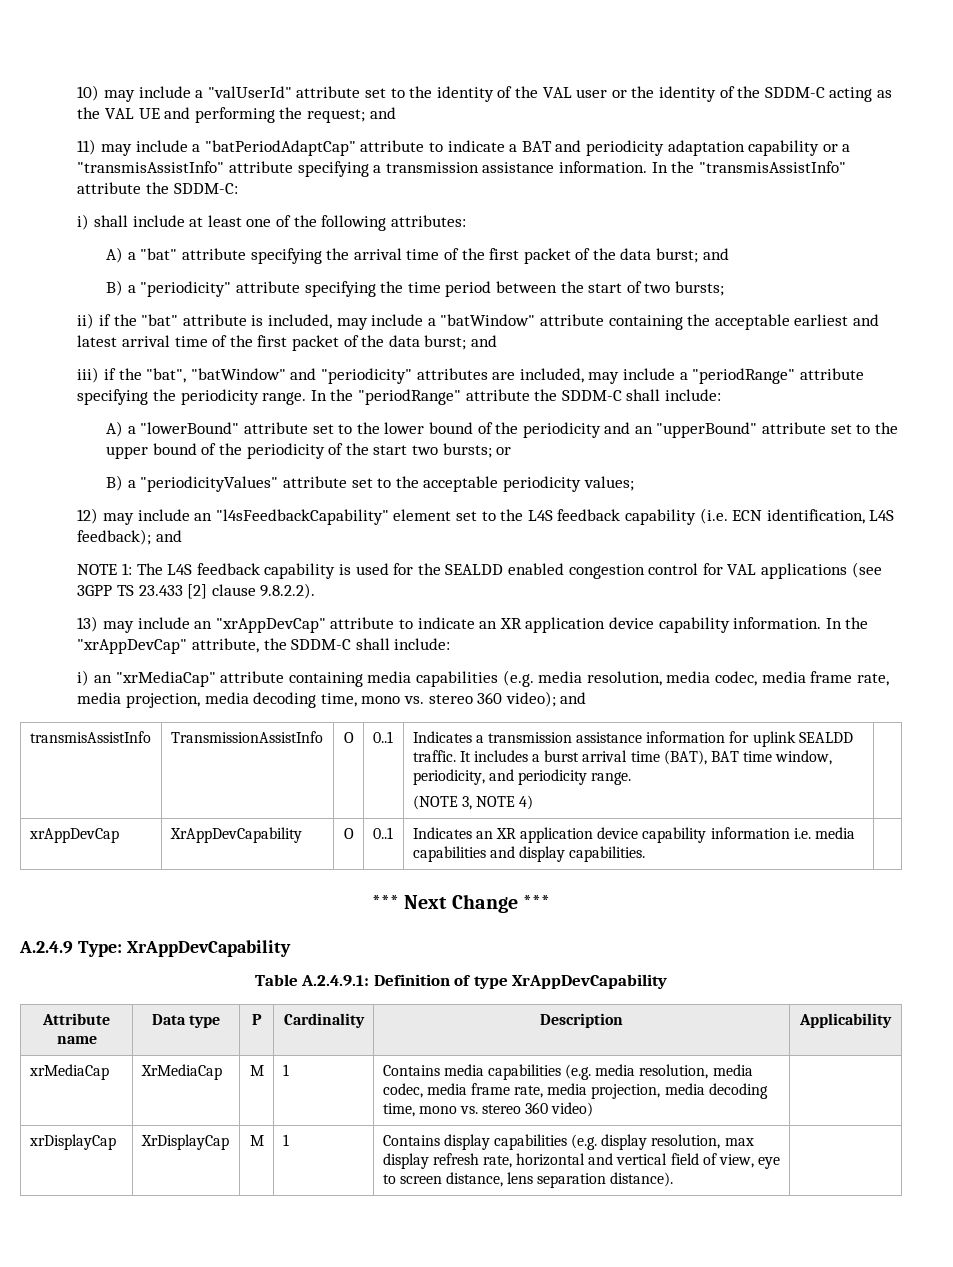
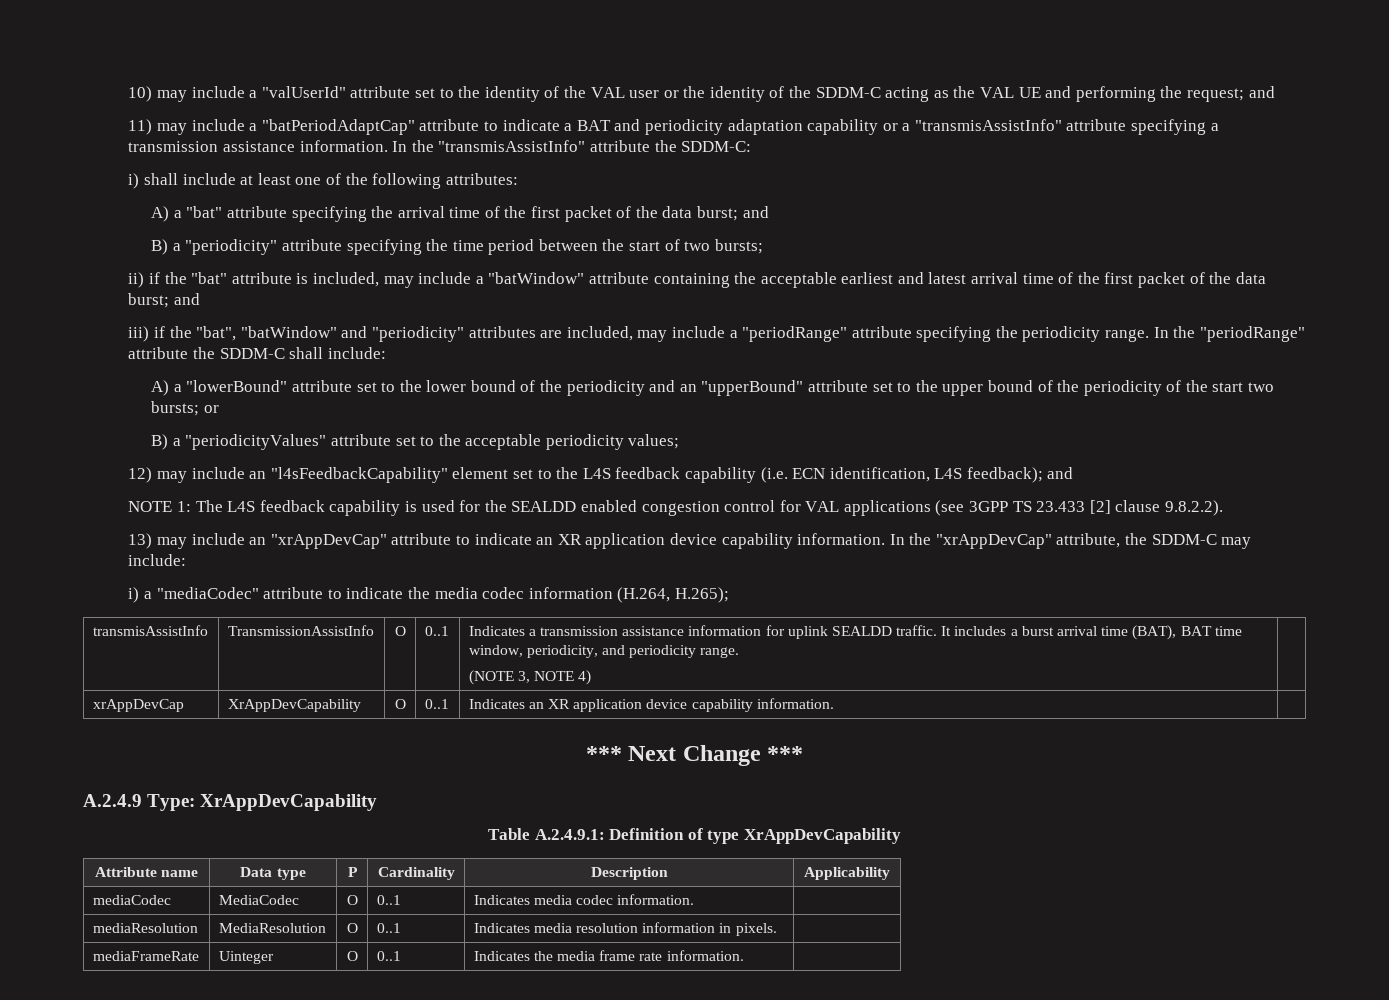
[355,638,390,650] shall -> [1221,537,1252,549] may
[94,670,889,687] [77,691,587,708] an "xrMediaCap" attribute containing media capabilities (e.g. media resolution, media codec, media frame rate, media projection, media decoding time, mono vs. stereo 360 video); and -> [144,587,729,603] a "mediaCodec" attribute to indicate the media codec information (H.264, H.265);
[710,827,855,839] [412,846,646,862] information i.e. media capabilities and display capabilities. -> [756,698,834,709] information.
[28,1064,109,1080] [140,1064,222,1080] [249,1065,264,1076] [282,1064,289,1076] [382,1064,753,1080] [382,1083,768,1099] [382,1102,594,1117] [28,1134,116,1150] [140,1134,229,1150] [249,1135,264,1146] [282,1134,289,1146] [382,1134,754,1150] [382,1153,781,1169] [382,1172,674,1188] xrMediaCap | XrMediaCap | M | 1 | Contains media capabilities (e.g. media resolution, media codec, media frame rate, media projection, media decoding time, mono vs. stereo 360 video) | // xrDisplayCap | XrDisplayCap | M | 1 | Contains display capabilities (e.g. display resolution, max display refresh rate, horizontal and vertical field of view, eye to screen distance, lens separation distance). -> [92,895,171,905] [218,895,299,905] [346,895,358,905] [376,895,401,905] [473,894,695,905] [92,923,198,933] [218,923,326,933] [346,923,358,933] [376,923,401,933] [473,922,777,936] [92,951,199,961] [218,951,274,964] [346,951,358,961] [376,951,401,961] [473,950,744,961] mediaCodec | MediaCodec | O | 0..1 | Indicates media codec information. | // mediaResolution | MediaResolution | O | 0..1 | Indicates media resolution information in pixels. | // mediaFrameRate | Uinteger | O | 0..1 | Indicates the media frame rate information.

